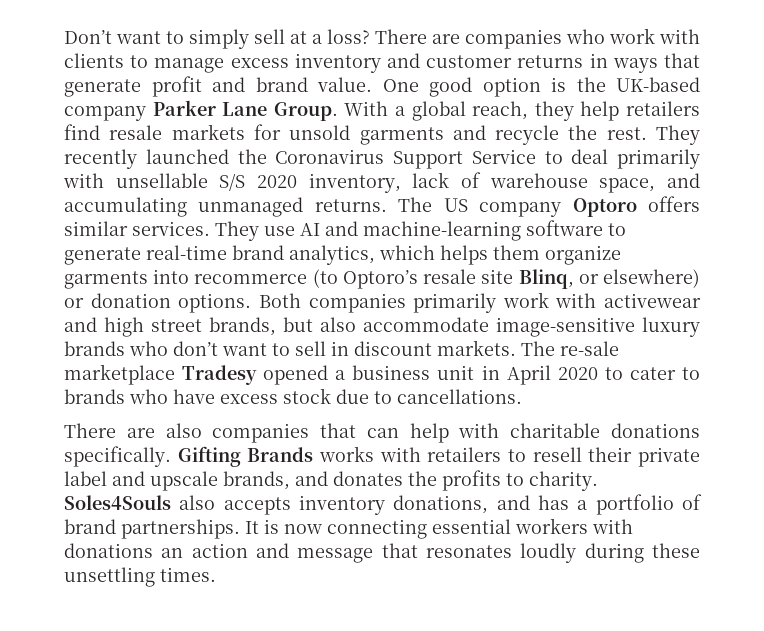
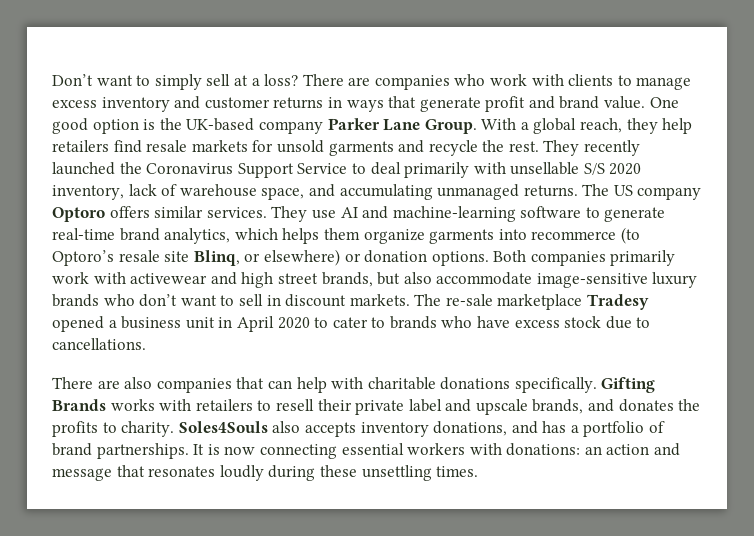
[64,543,153,558] donations -> [506,443,581,456] donations:

